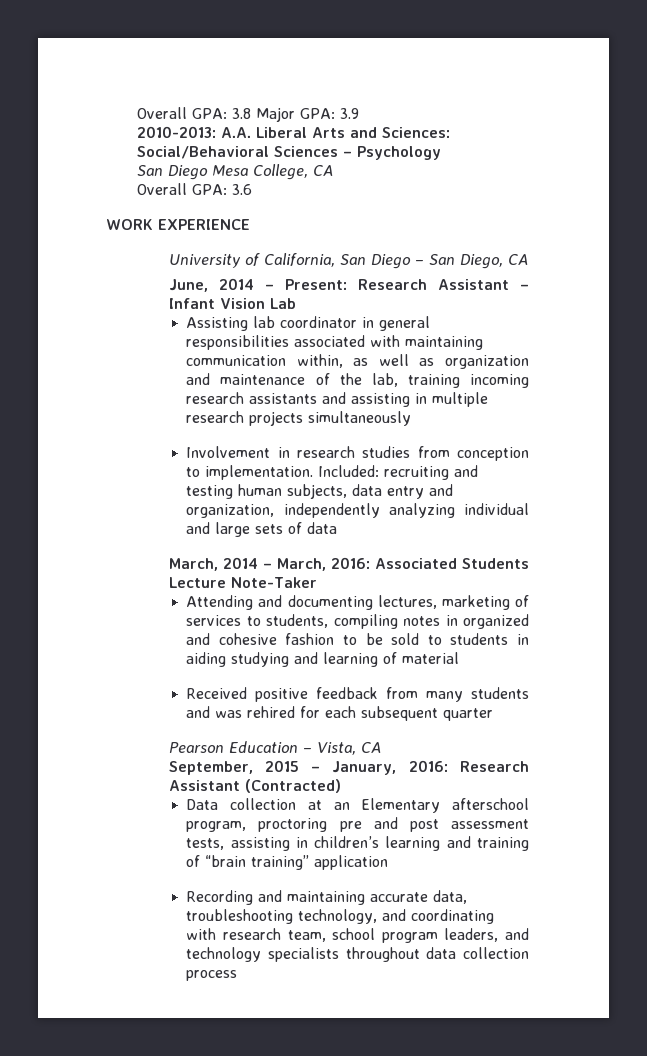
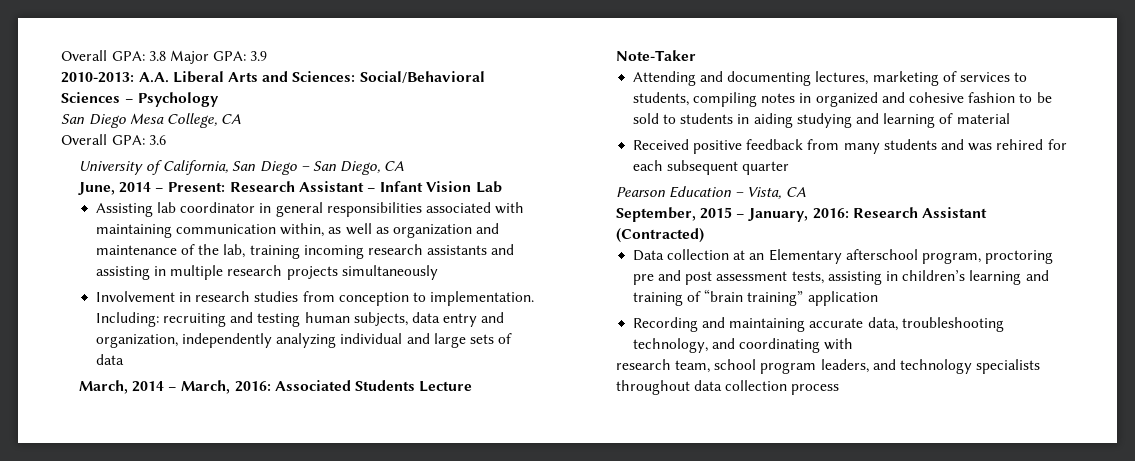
[106,219,250,230] // WORK EXPERIENCE -> (166, 140) none
[318,465,380,477] Included: -> [95,312,159,327] Including:
(217, 934) none -> (854, 344) //

